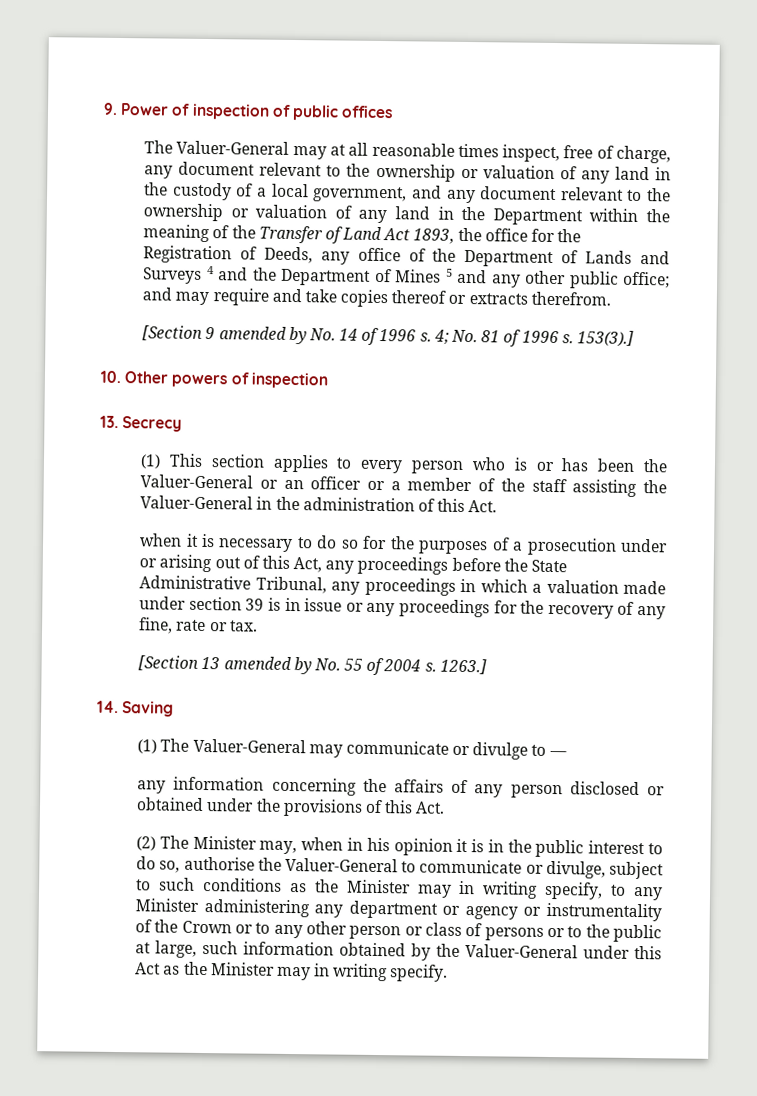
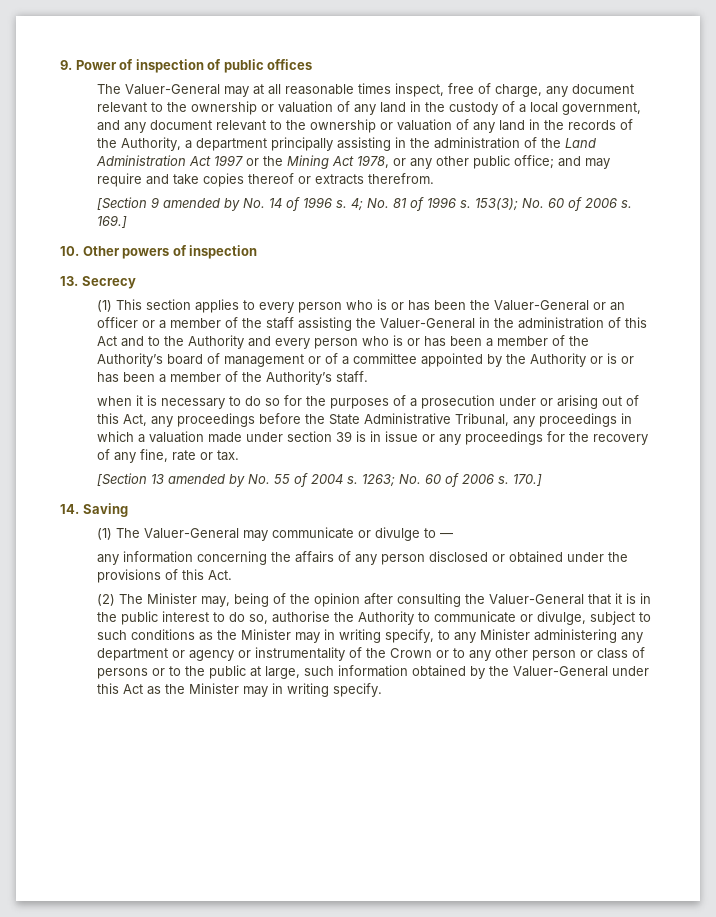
[492,208,670,226] [143,224,582,244] [143,245,670,268] [143,265,488,286] Department within the meaning of the Transfer of Land Act 1893, the office for the Registration of Deeds, any office of the Department of Lands and Surveys 4 and the Department of Mines 5 and -> [568,119,634,130] [97,137,597,151] [96,155,407,169] records of the Authority, a department principally assisting in the administration of the Land Administration Act 1997 or the Mining Act 1978, or
[576,330,634,347] 153(3).] -> [475,197,633,211] [97,215,128,228] 153(3); No. 60 of 2006 s. 169.]
[468,500,498,513] Act. -> [97,335,590,349] [97,353,635,367] [97,371,369,385] Act and to the Authority and every person who is or has been a member of the Authority’s board of management or of a committee appointed by the Authority or is or has been a member of the Authority’s staff.
[439,658,487,675] 1263.] -> [362,473,543,487] 1263; No. 60 of 2006 s. 170.]
[301,837,453,856] when in his opinion -> [234,593,612,607] being of the opinion after consulting the Valuer-General that
[284,857,398,873] Valuer-General -> [358,611,415,625] Authority

